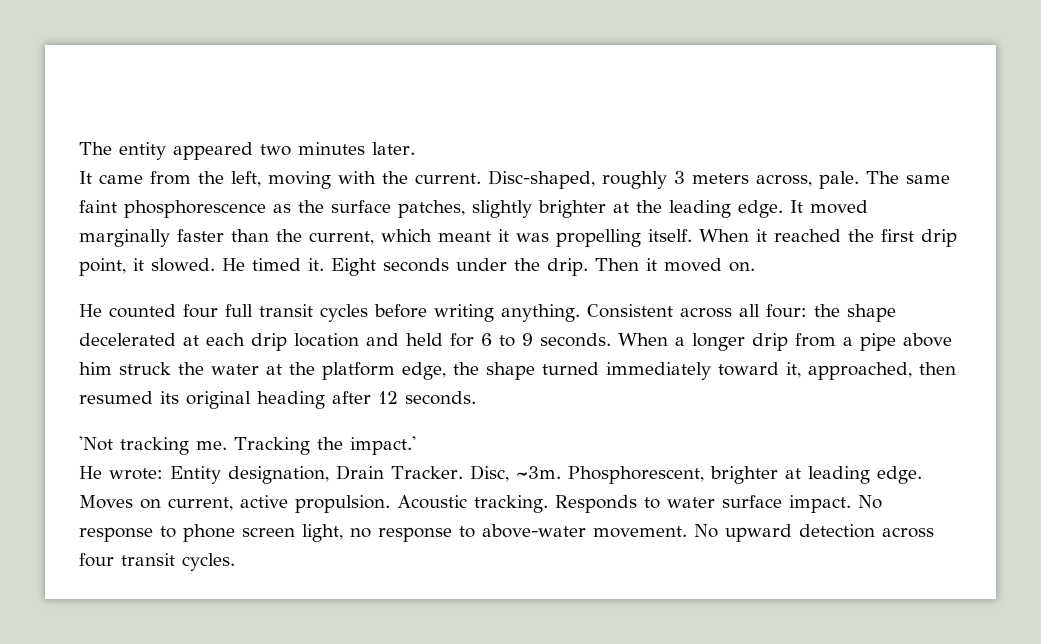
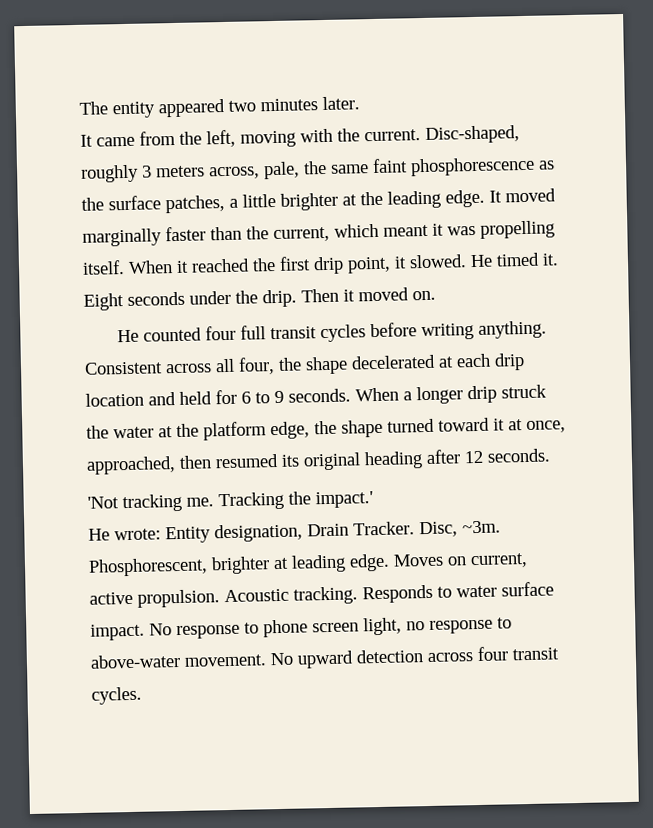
[819,171,899,189] pale. The -> [263,160,327,180] pale, the
[472,200,532,218] slightly -> [229,193,276,208] a little
[766,304,807,318] four: -> [238,357,275,375] four,
[795,333,952,351] [79,362,112,375] from a pipe above him -> (497, 394) none
[606,362,801,380] immediately toward it, -> [438,417,566,433] toward it at once,

